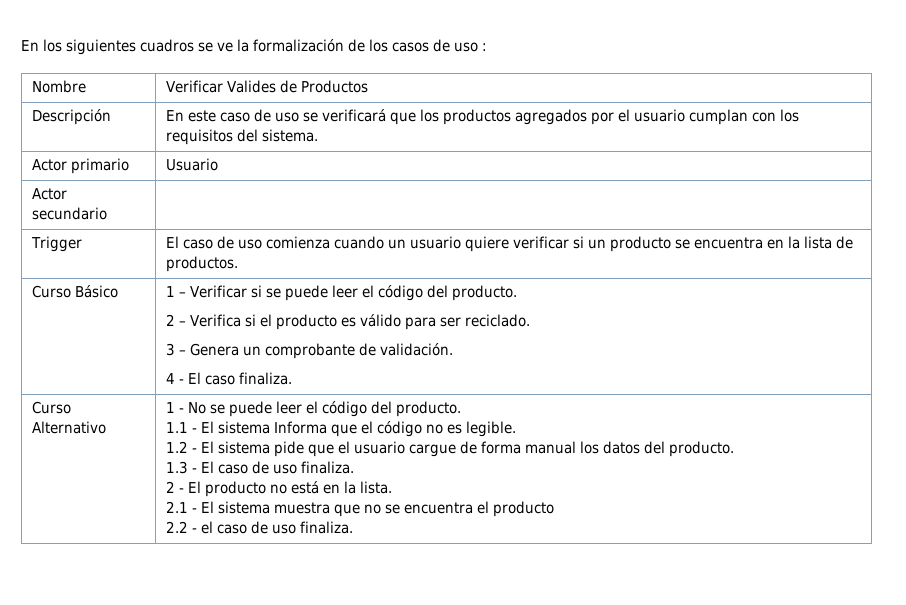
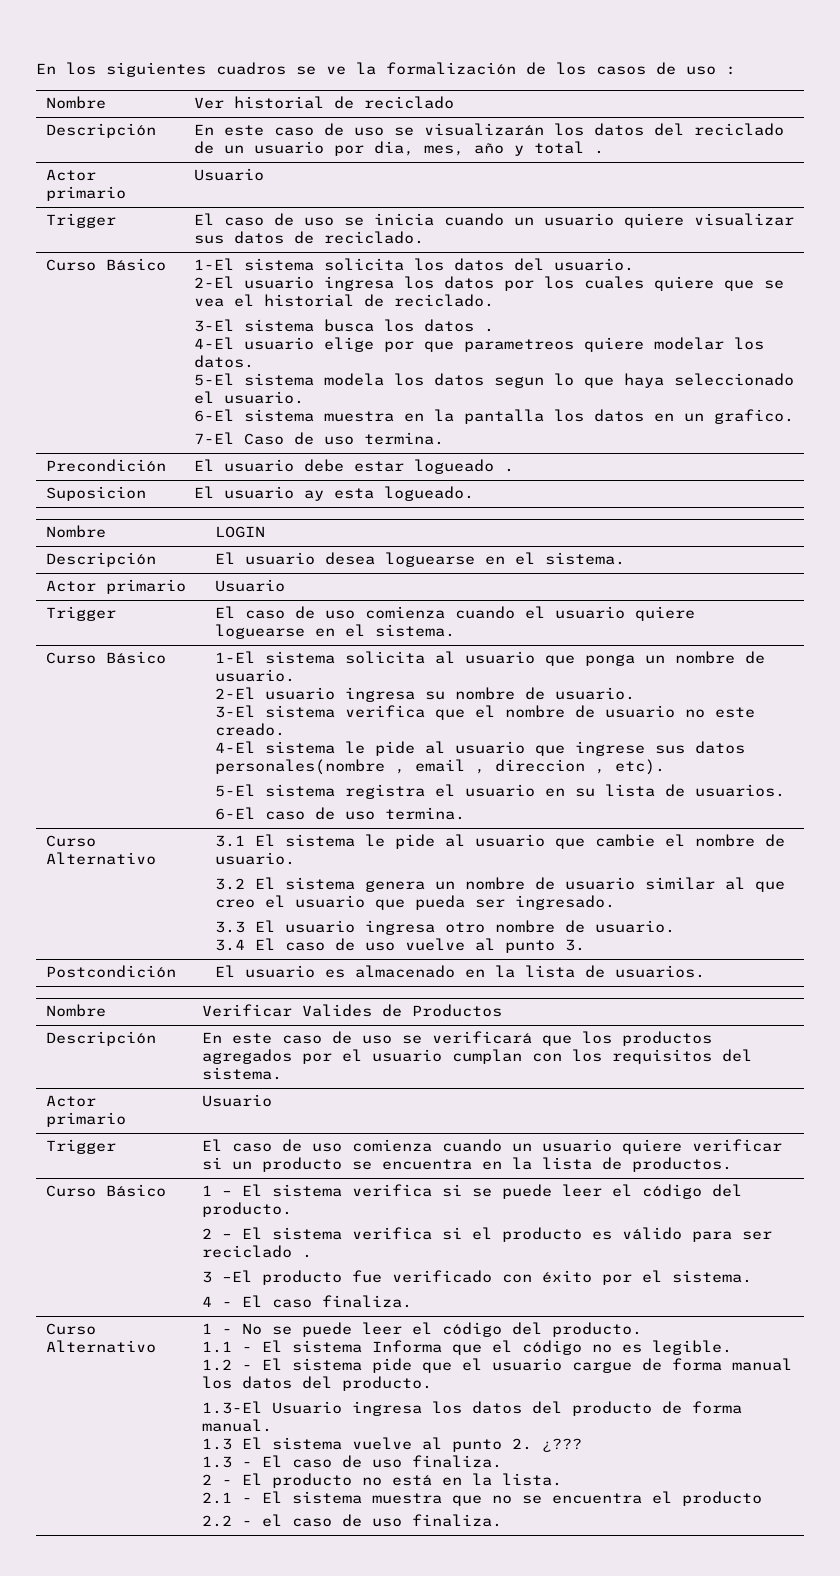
(487, 47) none -> [45,96,106,109] [193,96,454,109] [45,123,156,138] [193,123,784,136] [193,141,604,156] [45,169,96,181] [45,186,126,201] [193,168,264,181] [45,213,116,228] [193,213,794,228] [193,231,424,244] [45,258,166,271] [193,258,634,271] [193,276,784,291] [193,294,494,307] [193,319,494,332] [193,337,764,352] [193,355,254,368] [193,373,794,388] [193,391,304,404] [193,409,794,424] [193,432,444,445] [45,459,166,472] [193,459,514,474] [45,486,146,501] [193,486,474,501] [45,525,106,538] [214,526,265,538] [45,552,156,567] [214,552,625,567] [45,579,186,594] [214,579,285,592] [45,606,116,621] [214,606,695,621] [214,624,455,639] [45,651,166,664] [214,651,765,666] [214,669,295,682] [214,687,635,702] [214,705,755,720] [214,723,285,736] [214,741,745,756] [214,759,665,775] [214,784,785,799] [214,807,465,820] [45,835,96,847] [45,852,156,865] [214,834,785,849] [214,852,295,865] [214,877,785,892] [214,895,615,910] [214,920,675,935] [214,938,585,953] [45,965,176,978] [214,965,705,978] // Nombre | Ver historial de reciclado // Descripción | En este caso de uso se visualizarán los datos del reciclado de un usuario por dia, mes, año y total . // Actor primario | Usuario // Trigger | El caso de uso se inicia cuando un usuario quiere visualizar sus datos de reciclado. // Curso Básico | 1-El sistema solicita los datos del usuario. // 2-El usuario ingresa los datos por los cuales quiere que se vea el historial de reciclado. // 3-El sistema busca los datos . // 4-El usuario elige por que parametreos quiere modelar los datos. // 5-El sistema modela los datos segun lo que haya seleccionado el usuario. // 6-El sistema muestra en la pantalla los datos en un grafico. // 7-El Caso de uso termina. // Precondición | El usuario debe estar logueado . // Suposicion | El usuario ay esta logueado. // Nombre | LOGIN // Descripción | El usuario desea loguearse en el sistema. // Actor primario | Usuario // Trigger | El caso de uso comienza cuando el usuario quiere loguearse en el sistema. // Curso Básico | 1-El sistema solicita al usuario que ponga un nombre de usuario. // 2-El usuario ingresa su nombre de usuario. // 3-El sistema verifica que el nombre de usuario no este creado. // 4-El sistema le pide al usuario que ingrese sus datos personales(nombre , email , direccion , etc). // 5-El sistema registra el usuario en su lista de usuarios. // 6-El caso de uso termina. // Curso Alternativo | 3.1 El sistema le pide al usuario que cambie el nombre de usuario. // 3.2 El sistema genera un nombre de usuario similar al que creo el usuario que pueda ser ingresado. // 3.3 El usuario ingresa otro nombre de usuario. // 3.4 El caso de uso vuelve al punto 3. // Postcondición | El usuario es almacenado en la lista de usuarios.
[32,188,68,200] [32,207,108,220] // Actor secundario | -> (272, 1100) none
[190,285,248,298] Verificar -> [241,1184,432,1197] El sistema verifica
[190,314,242,327] Verifica -> [241,1227,432,1240] El sistema verifica
[465,314,531,327] reciclado. -> [201,1245,312,1258] reciclado .
[179,343,454,359] – Genera un comprobante de validación. -> [221,1270,752,1285] –El producto fue verificado con éxito por el sistema.
(735, 449) none -> [201,1401,742,1416] [201,1419,272,1432] [201,1437,582,1452] // 1.3-El Usuario ingresa los datos del producto de forma manual. // 1.3 El sistema vuelve al punto 2. ¿???

